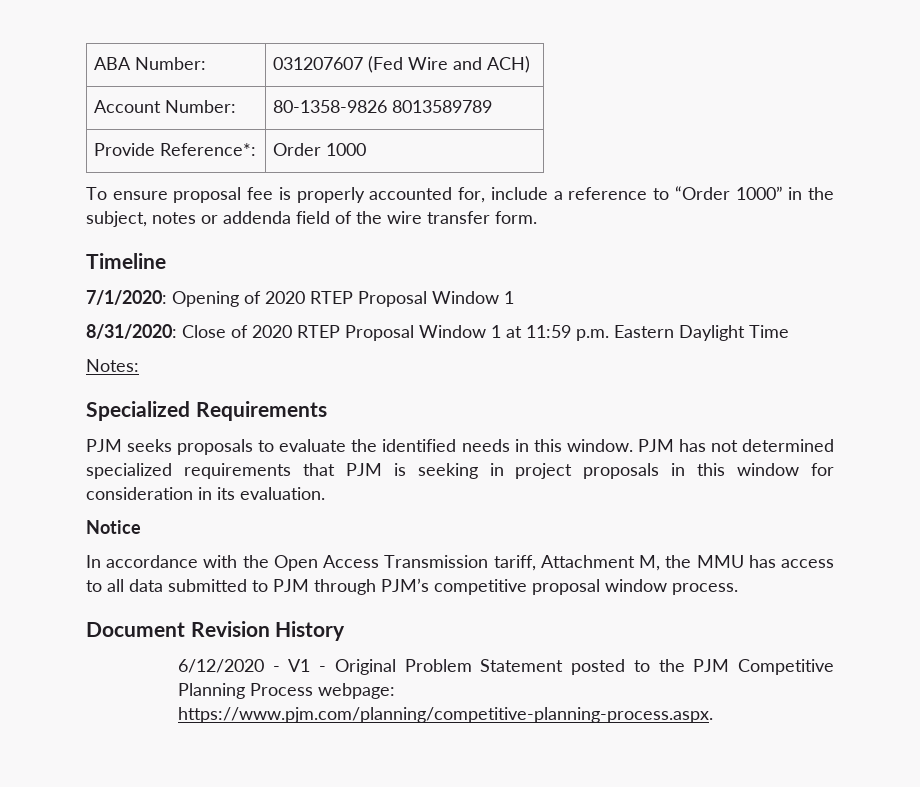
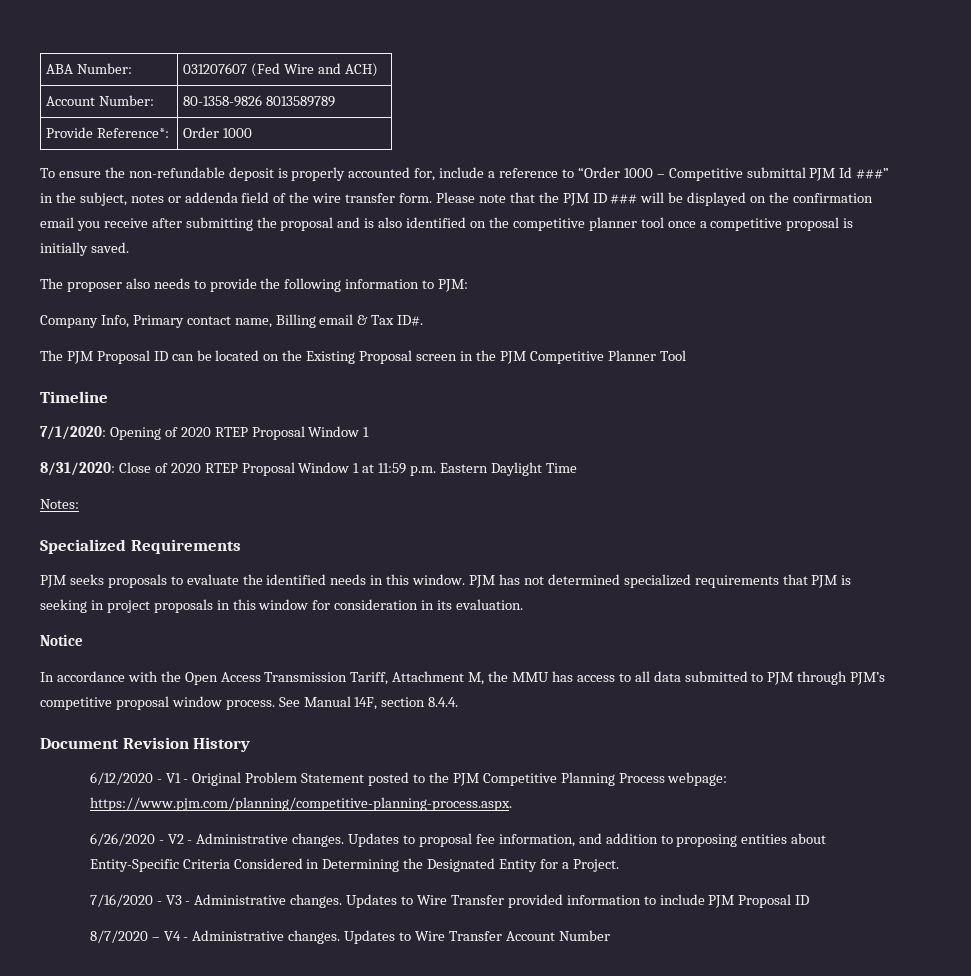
[173,187,274,203] proposal fee -> [104,167,274,181] the non-refundable deposit
[735,186,783,200] 1000” -> [623,167,890,181] 1000 – Competitive submittal PJM Id ###”
(537, 217) none -> [435,192,873,206] [40,217,854,231] [40,242,129,256] [40,278,469,292] [40,314,424,328] [40,350,686,364] Please note that the PJM ID ### will be displayed on the confirmation email you receive after submitting the proposal and is also identified on the competitive planner tool once a competitive proposal is initially saved. // The proposer also needs to provide the following information to PJM: // Company Info, Primary contact name, Billing email & Tax ID#. // The PJM Proposal ID can be located on the Existing Proposal screen in the PJM Competitive Planner Tool
[493,555,536,571] tariff, -> [350,672,389,685] Tariff,
(738, 589) none -> [278,696,459,710] See Manual 14F, section 8.4.4.
(713, 715) none -> [89,833,827,847] [89,858,619,872] [89,894,810,908] [89,930,610,944] // 6/26/2020 - V2 - Administrative changes. Updates to proposal fee information, and addition to proposing entities about Entity-Specific Criteria Considered in Determining the Designated Entity for a Project. // 7/16/2020 - V3 - Administrative changes. Updates to Wire Transfer provided information to include PJM Proposal ID // 8/7/2020 – V4 - Administrative changes. Updates to Wire Transfer Account Number

